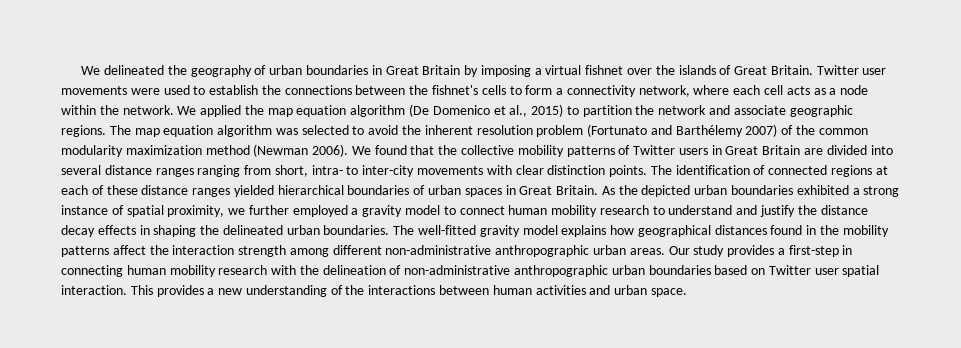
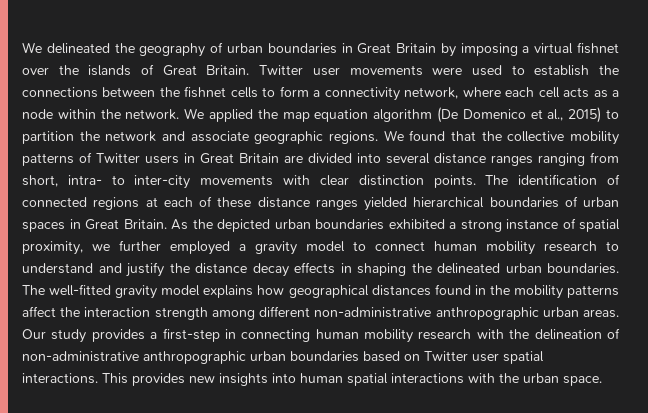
[432,85,479,95] fishnet's -> [184,86,227,98] fishnet
[109,124,868,137] [61,144,349,157] The map equation algorithm was selected to avoid the inherent resolution problem (Fortunato and Barthélemy 2007) of the common modularity maximization method (Newman 2006). -> (378, 137) none
[61,285,127,295] interaction. -> [22,373,98,384] interactions.
[207,285,611,297] a new understanding of the interactions between human activities and -> [189,373,519,386] new insights into human spatial interactions with the

